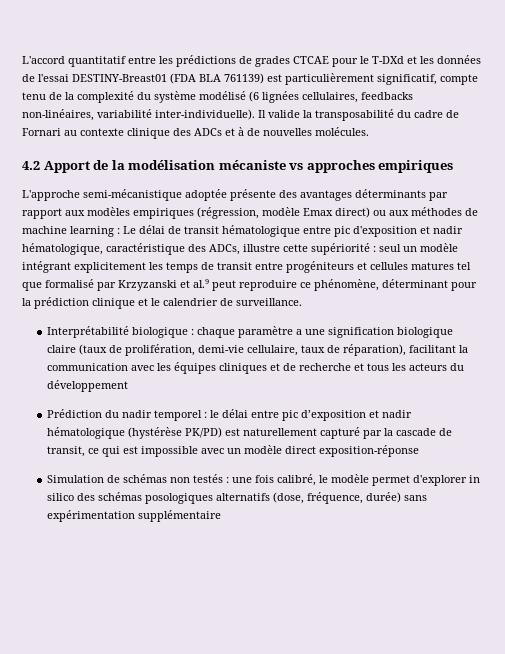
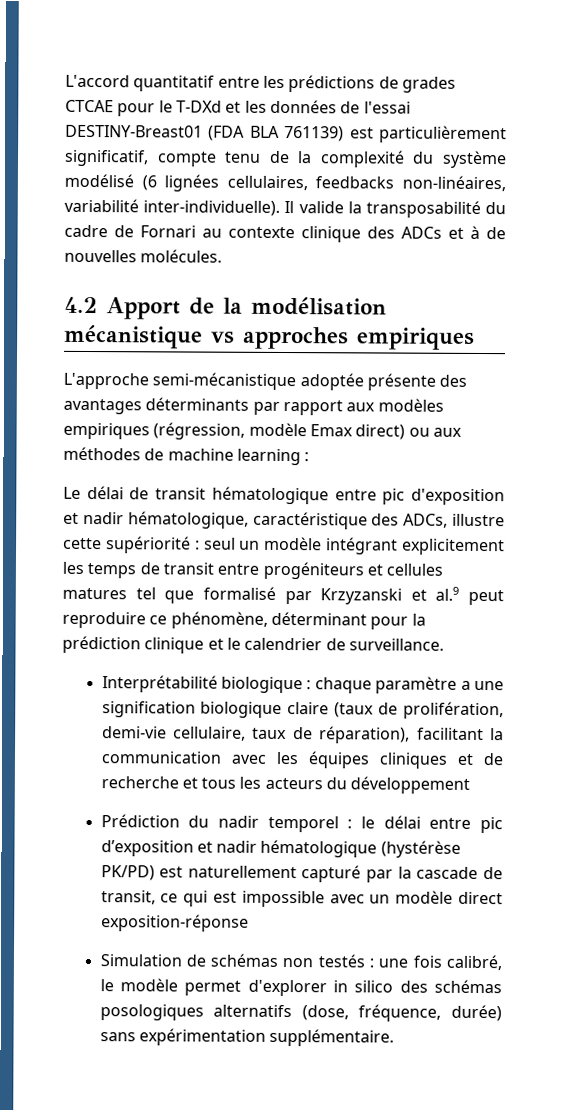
[218,160,286,170] mécaniste -> [64,324,203,349] mécanistique
(120, 231) none -> (310, 457) //
[137,510,221,522] supplémentaire -> [269,1028,395,1047] supplémentaire.

